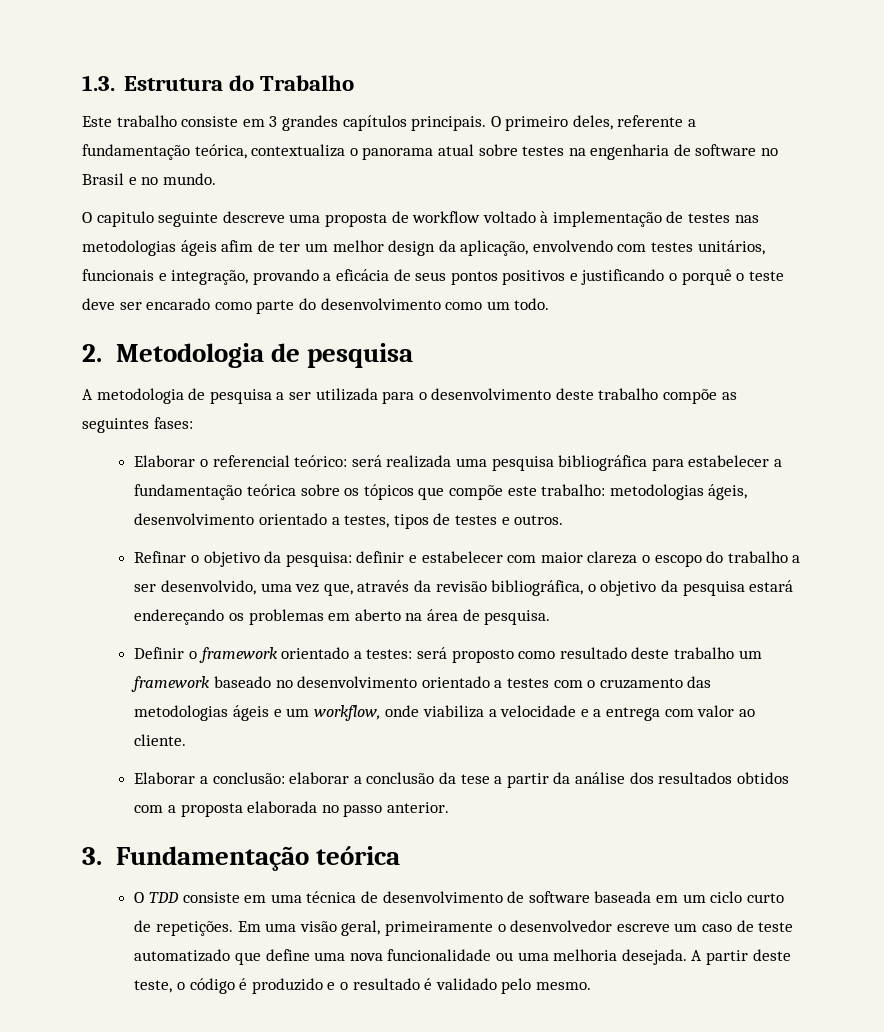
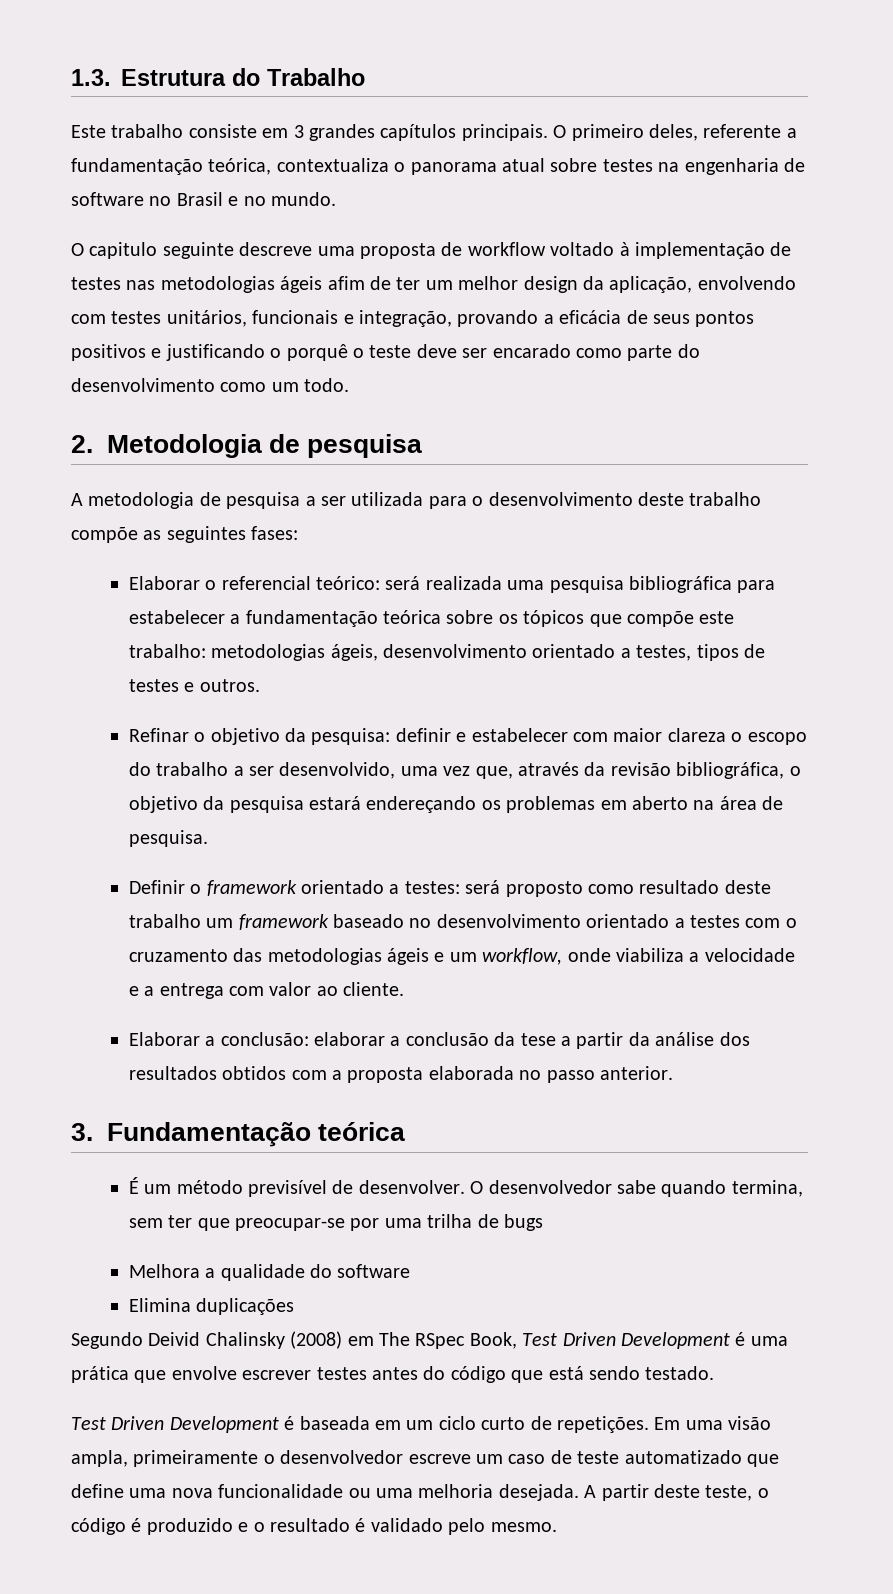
[134,891,590,903] O TDD consiste em uma técnica de desenvolvimento de software -> [128,1177,803,1197] [128,1214,544,1231] [128,1264,411,1281] [128,1298,295,1315] [71,1331,788,1349] [71,1366,715,1383] [71,1416,295,1433] É um método previsível de desenvolver. O desenvolvedor sabe quando termina, sem ter que preocupar-se por uma trilha de bugs // Melhora a qualidade do software // Elimina duplicações // Segundo Deivid Chalinsky (2008) em The RSpec Book, Test Driven Development é uma prática que envolve escrever testes antes do código que está sendo testado. // Test Driven Development é
[341,920,381,936] geral, -> [71,1450,128,1467] ampla,

